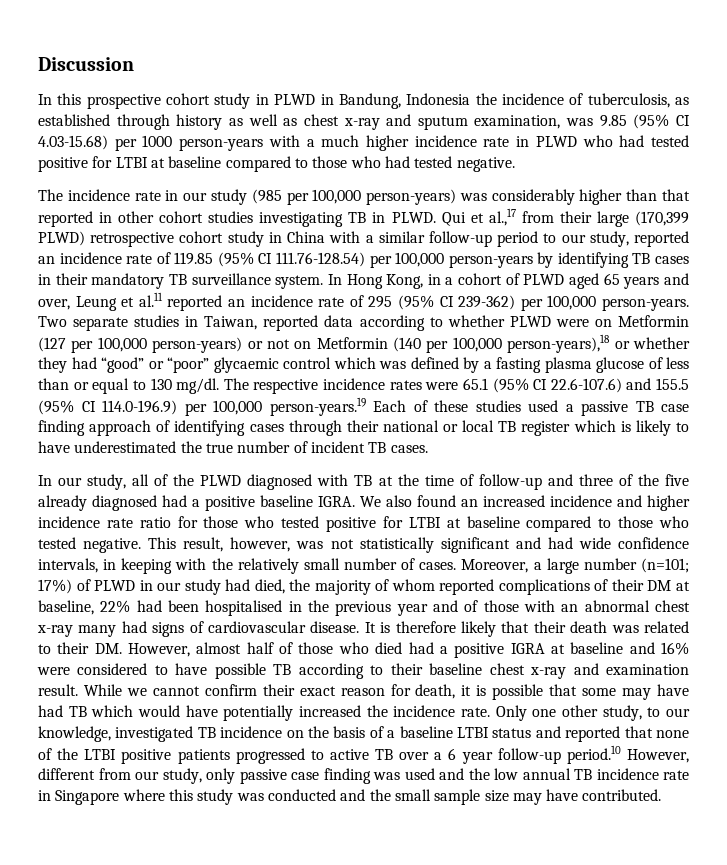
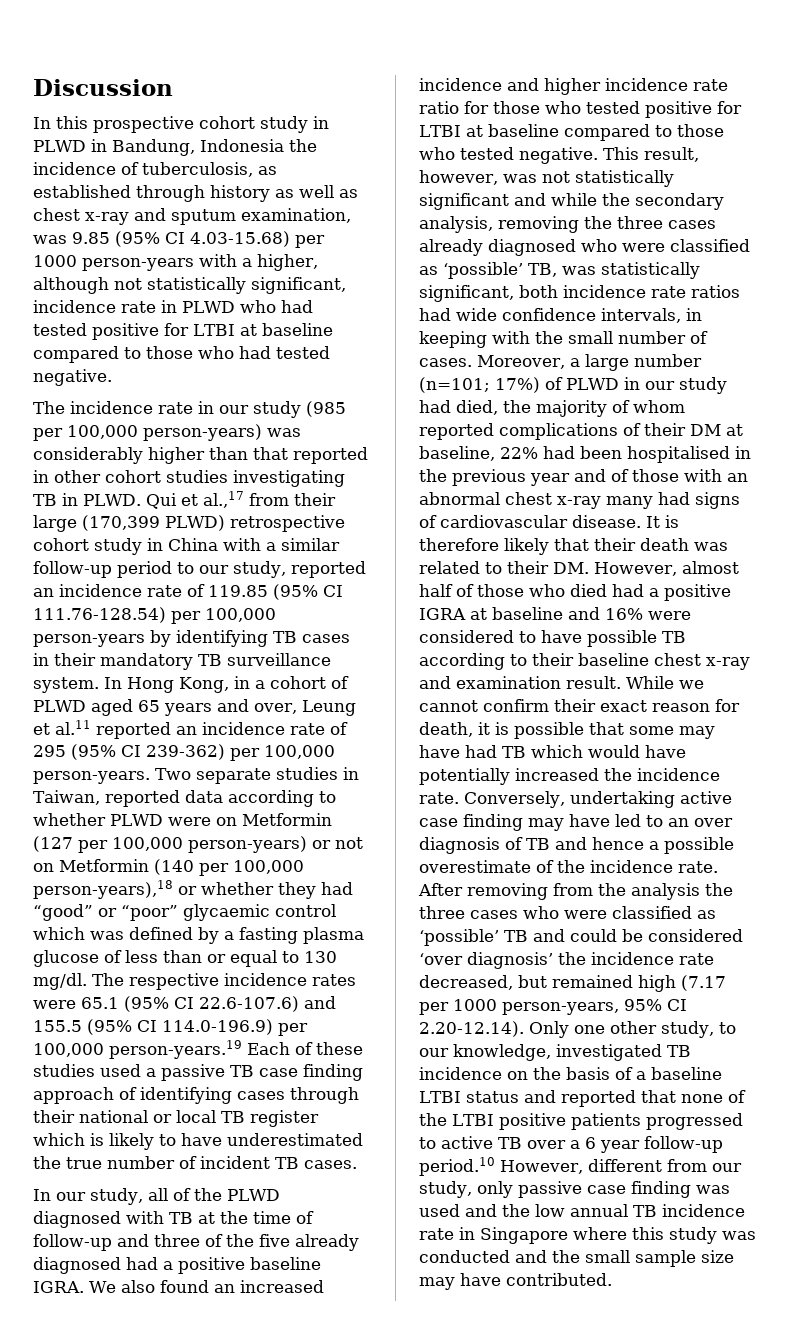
[321,135,410,151] much higher -> [257,254,318,271] [33,277,346,294] higher, although not statistically significant,
(541, 543) none -> [551,193,724,210] [419,216,716,233] [419,239,750,256] [419,262,700,279] [419,285,740,302] while the secondary analysis, removing the three cases already diagnosed who were classified as ‘possible’ TB, was statistically significant, both incidence rate ratios
[237,558,299,574] relatively -> (563, 337) none
(491, 712) none -> [464,791,732,808] [419,814,733,831] [419,837,734,854] [419,860,718,873] [418,883,733,900] [419,906,716,919] [419,929,743,946] [419,952,714,969] [419,975,726,992] [419,999,687,1015] [419,1021,524,1037] Conversely, undertaking active case finding may have led to an over diagnosis of TB and hence a possible overestimate of the incidence rate. After removing from the analysis the three cases who were classified as ‘possible’ TB and could be considered ‘over diagnosis’ the incidence rate decreased, but remained high (7.17 per 1000 person-years, 95% CI 2.20-12.14).

